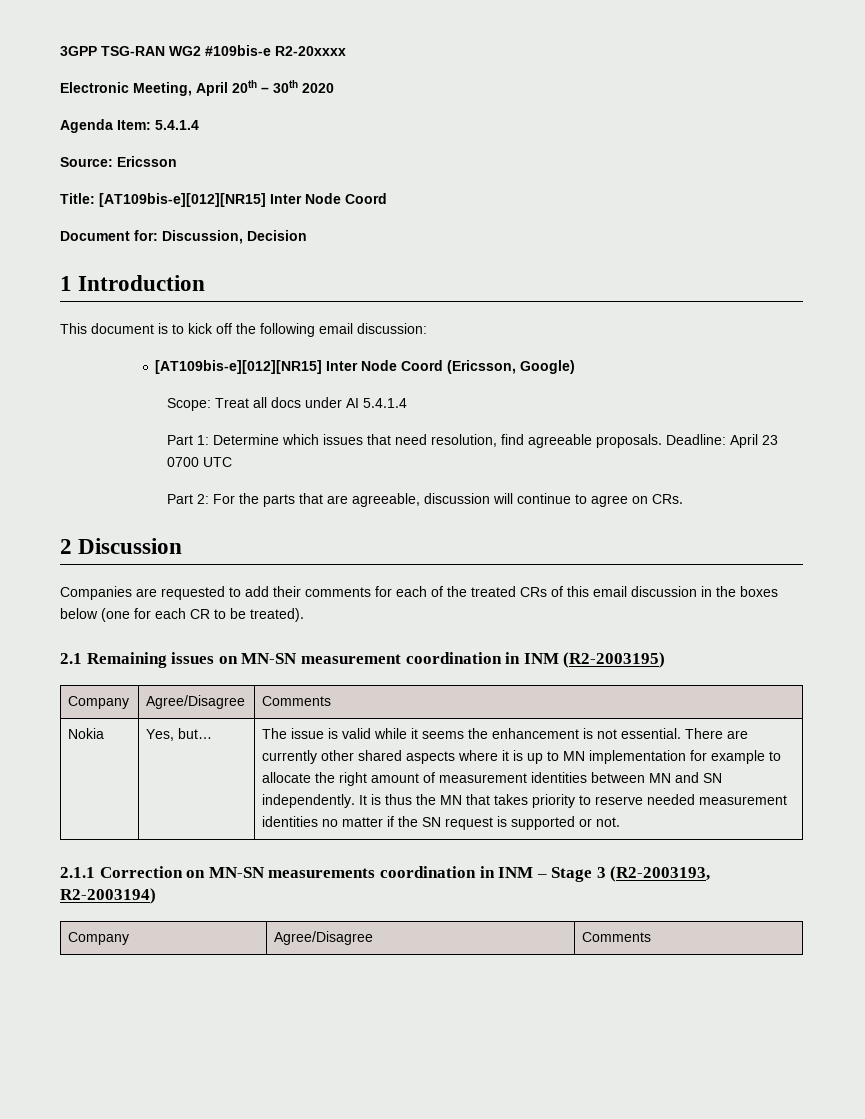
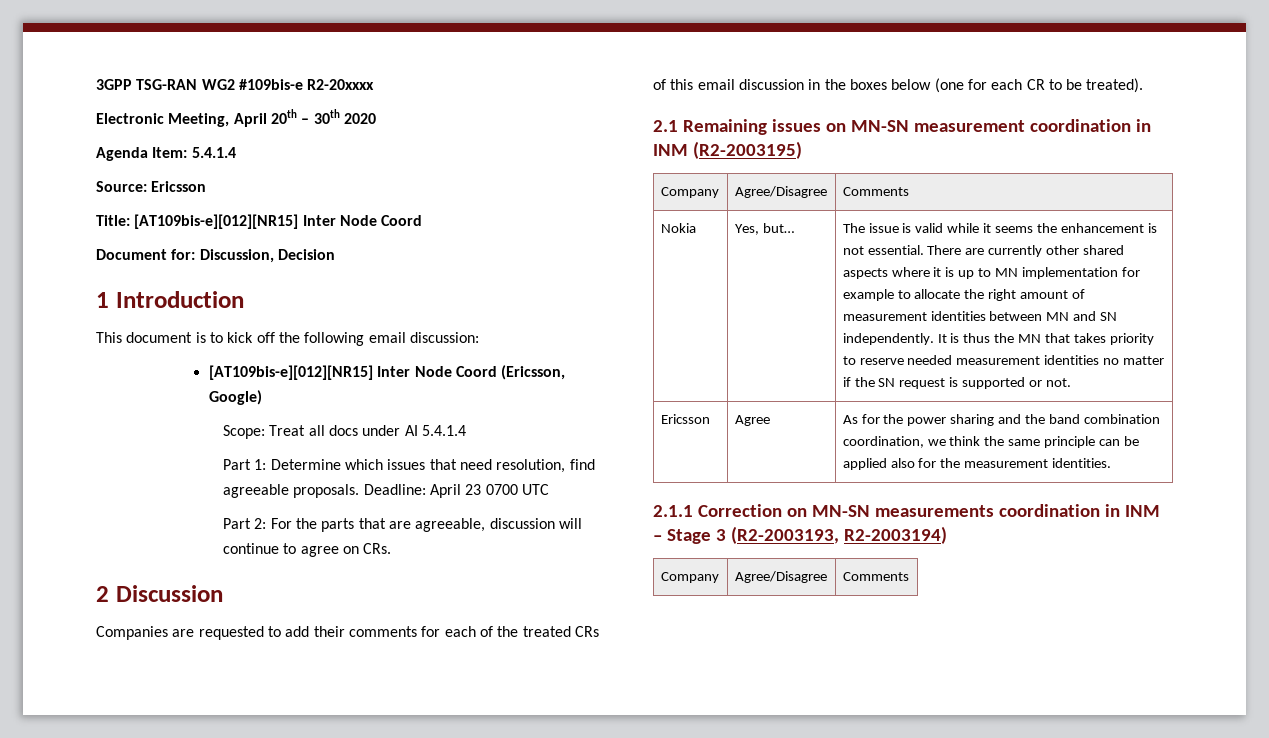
(621, 822) none -> [660,414,710,424] [734,415,770,426] [842,414,1160,426] [842,436,1140,448] [842,458,1112,470] // Ericsson | Agree | As for the power sharing and the band combination coordination, we think the same principle can be applied also for the measurement identities.

